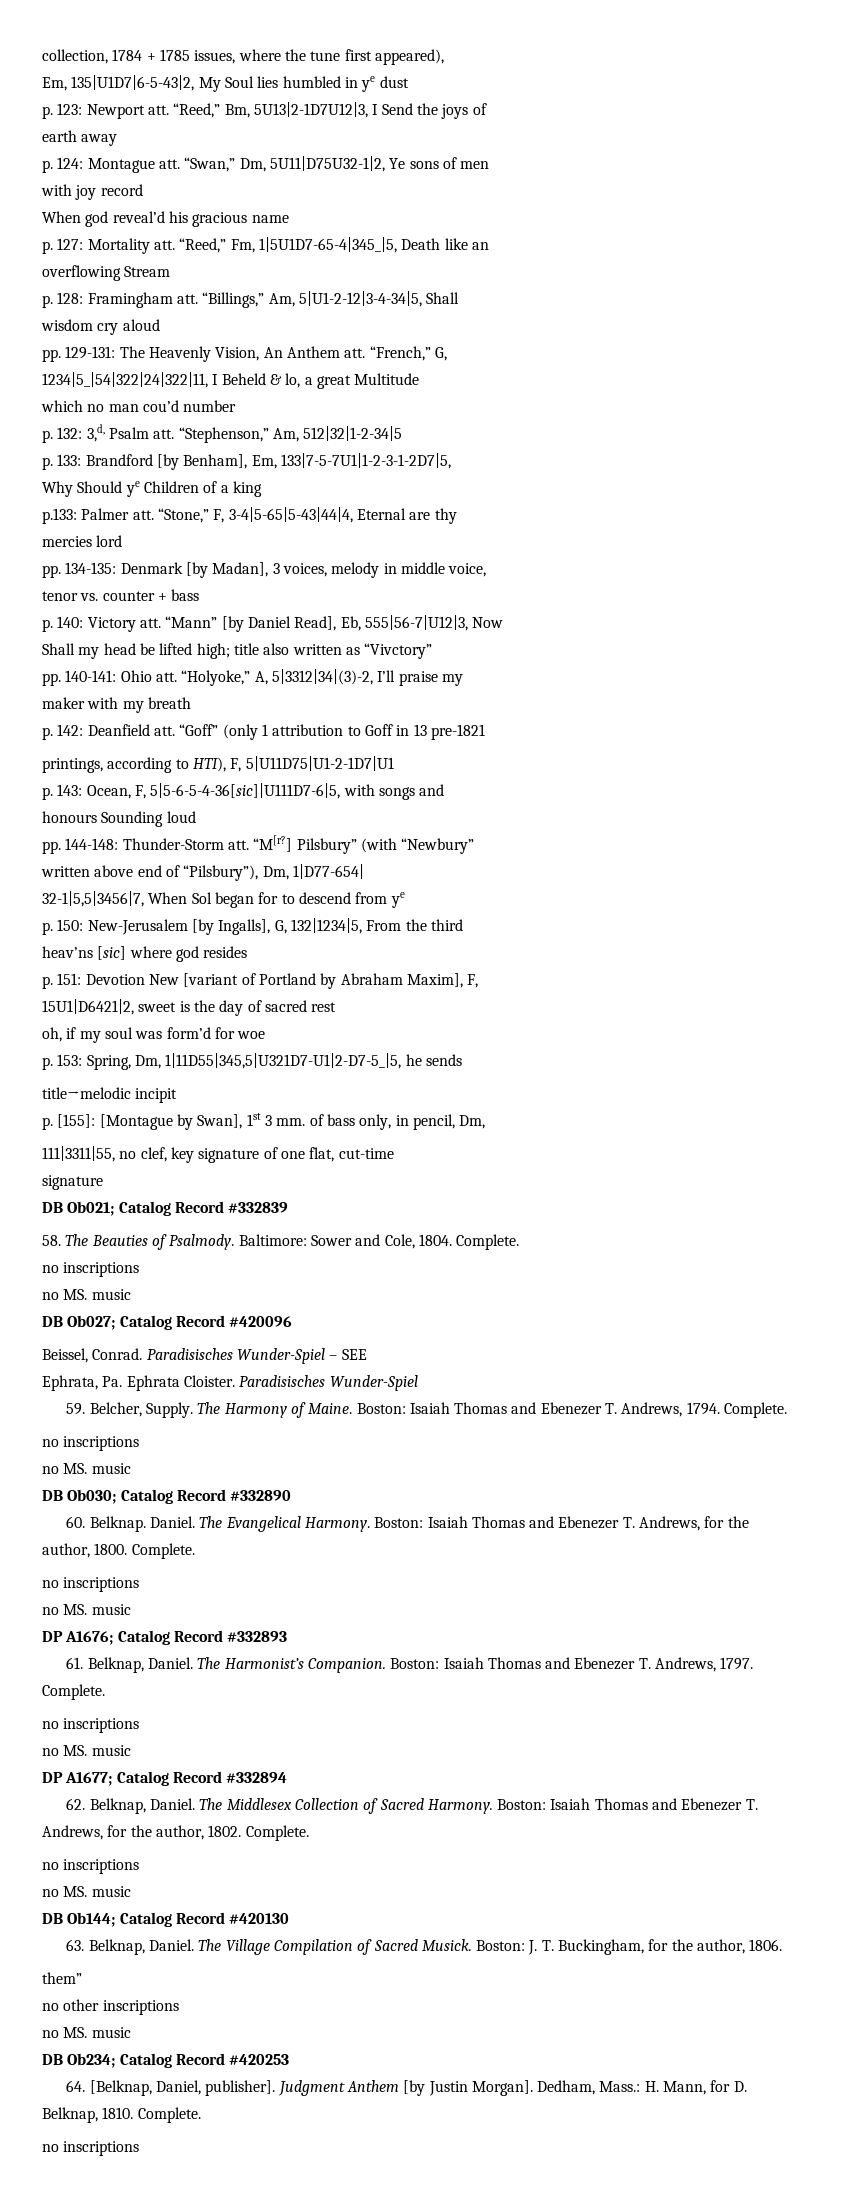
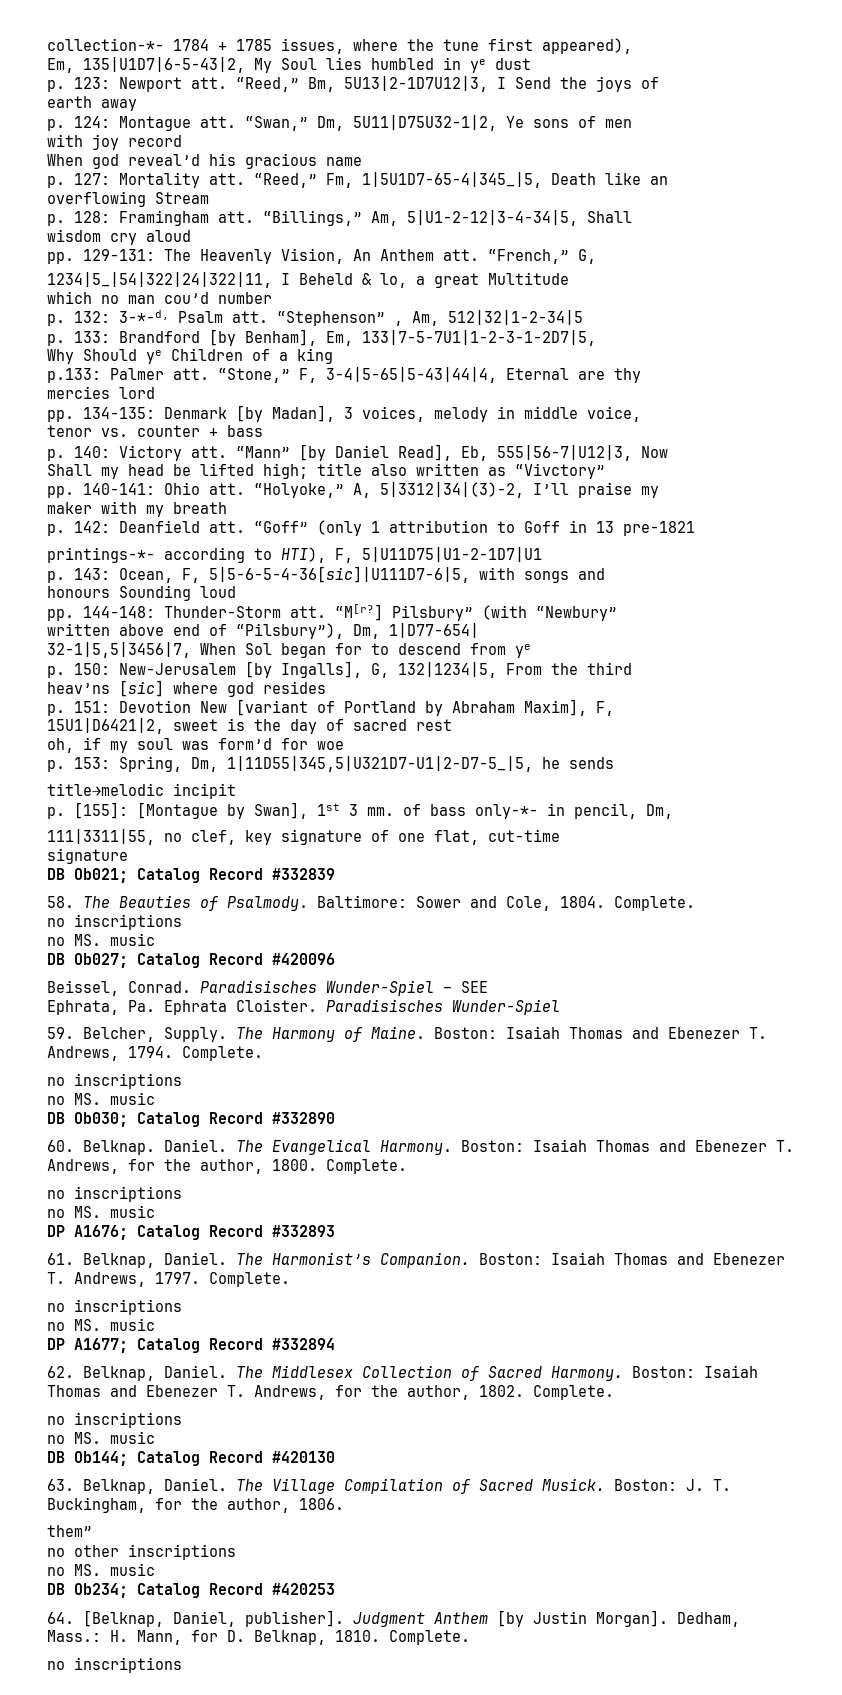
[42,49,108,64] collection, -> [47,38,164,51] collection-*-
[86,424,105,442] 3,d, -> [119,310,169,323] 3-*-d,
[178,427,269,443] “Stephenson,” -> [277,311,403,326] “Stephenson” ,
[42,758,103,773] printings, -> [47,547,155,563] printings-*-
[359,1114,392,1130] only, -> [475,804,538,819] only-*-

